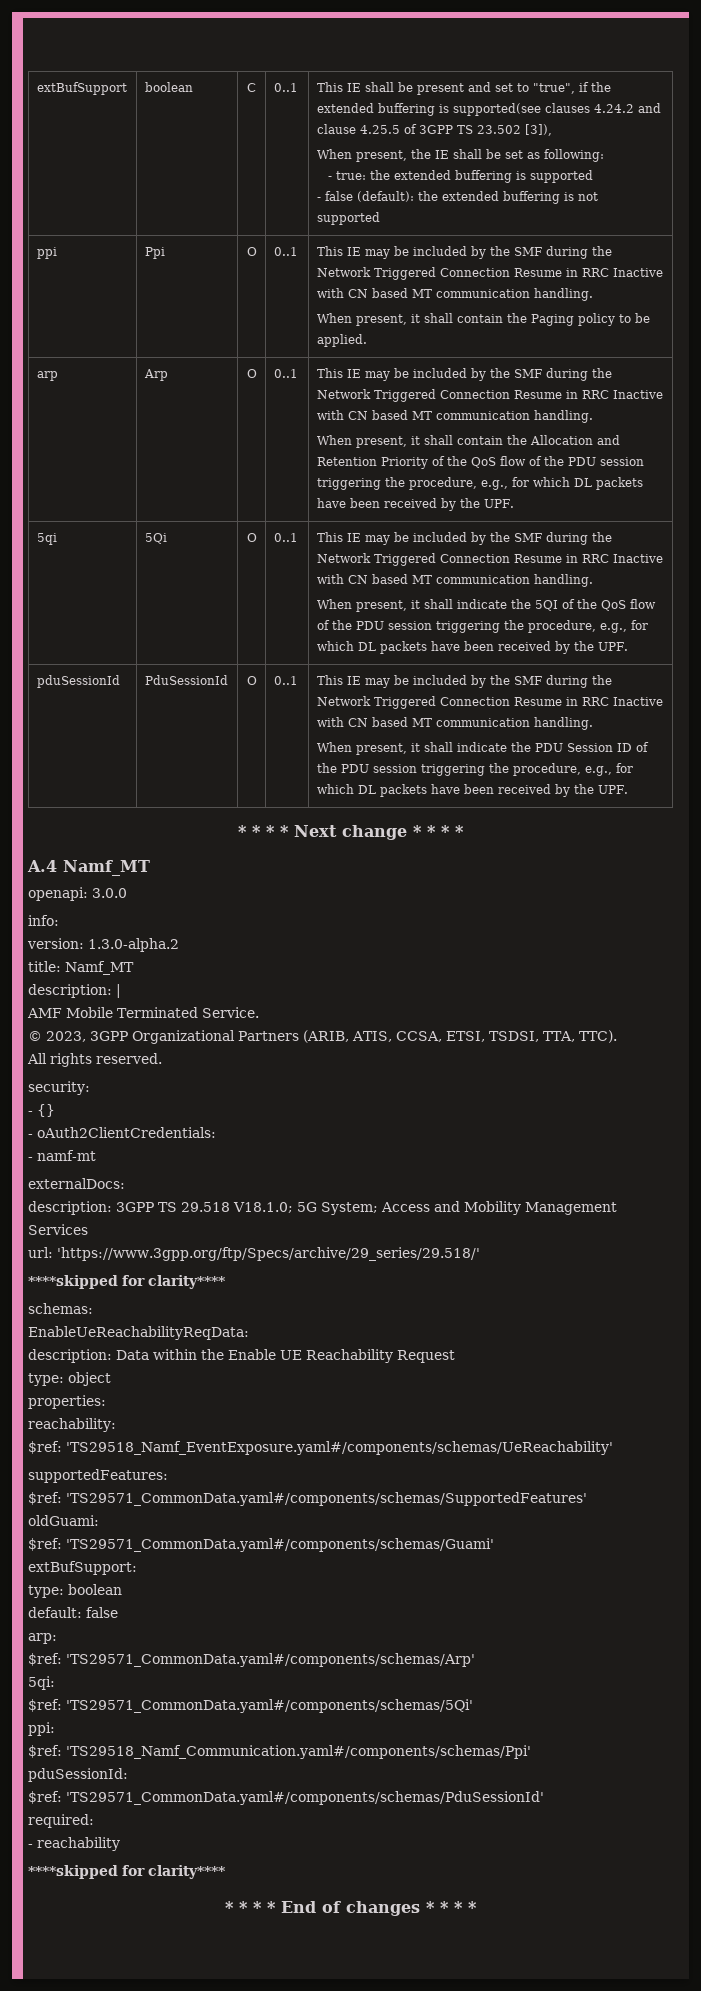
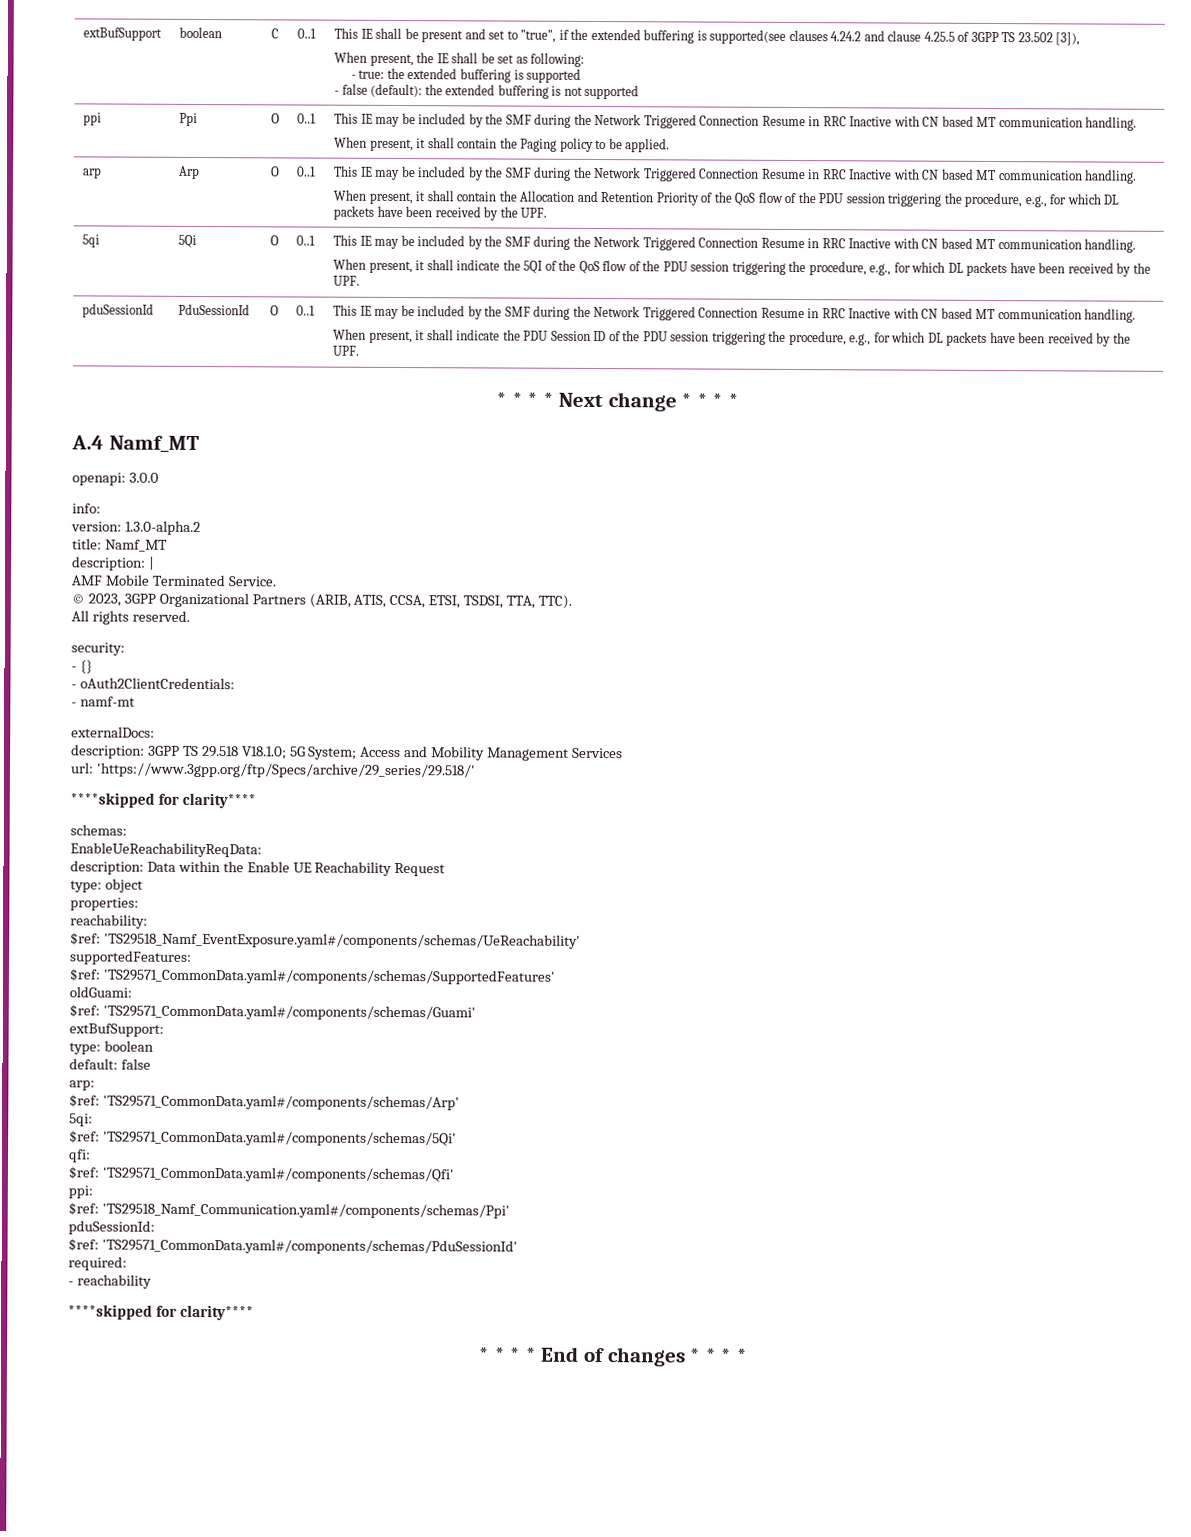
(473, 1706) none -> [68,1149,91,1163] [68,1166,454,1183] // qfi: // $ref: 'TS29571_CommonData.yaml#/components/schemas/Qfi'

